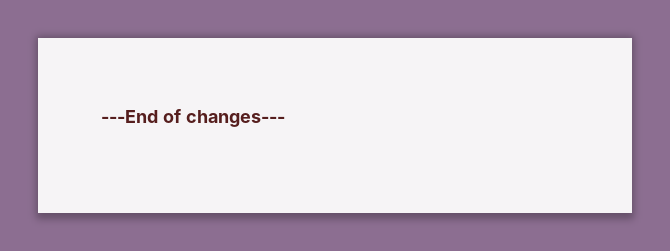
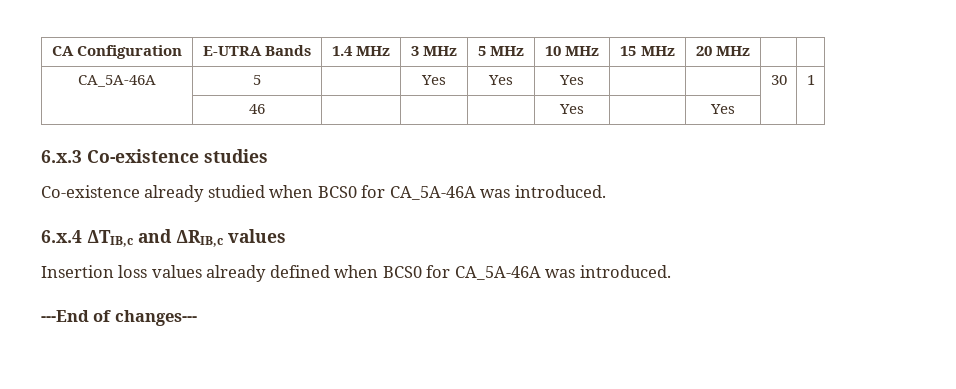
(101, 116) none -> [51,45,183,59] [202,45,312,56] [331,46,391,56] [410,46,458,56] [477,46,525,56] [544,46,600,56] [620,46,675,56] [695,46,751,56] [78,75,156,87] [253,75,261,85] [421,75,446,85] [488,75,513,85] [559,75,584,85] [770,75,787,85] [806,75,815,85] [249,104,265,114] [559,104,584,114] [710,104,735,114] [41,149,268,163] [41,185,606,202] [41,229,286,247] [41,265,671,282] CA Configuration | E-UTRA Bands | 1.4 MHz | 3 MHz | 5 MHz | 10 MHz | 15 MHz | 20 MHz | | // CA_5A-46A | 5 | | Yes | Yes | Yes | | | 30 | 1 // | 46 | | | | Yes | | Yes | | // 6.x.3 Co-existence studies // Co-existence already studied when BCS0 for CA_5A-46A was introduced. // 6.x.4 ΔTIB,c and ΔRIB,c values // Insertion loss values already defined when BCS0 for CA_5A-46A was introduced. //

